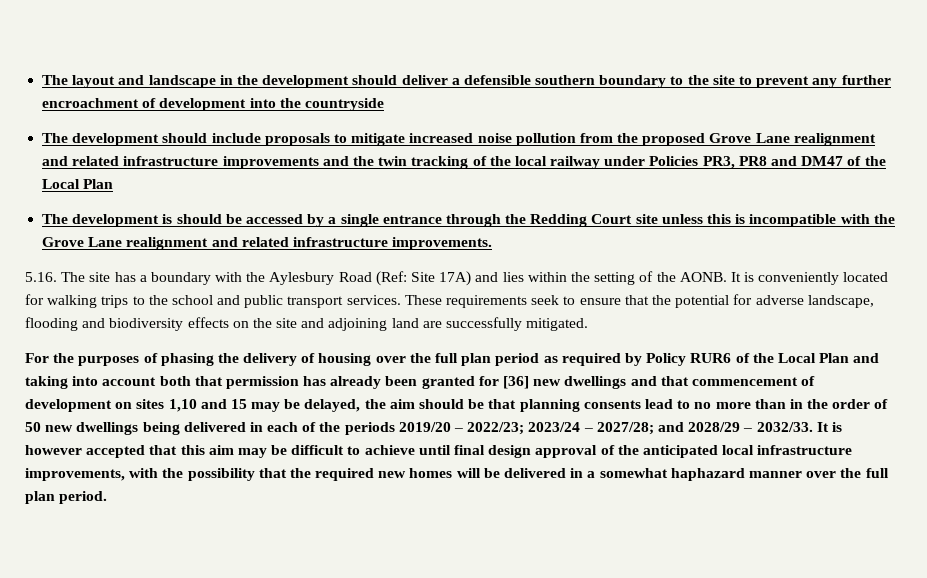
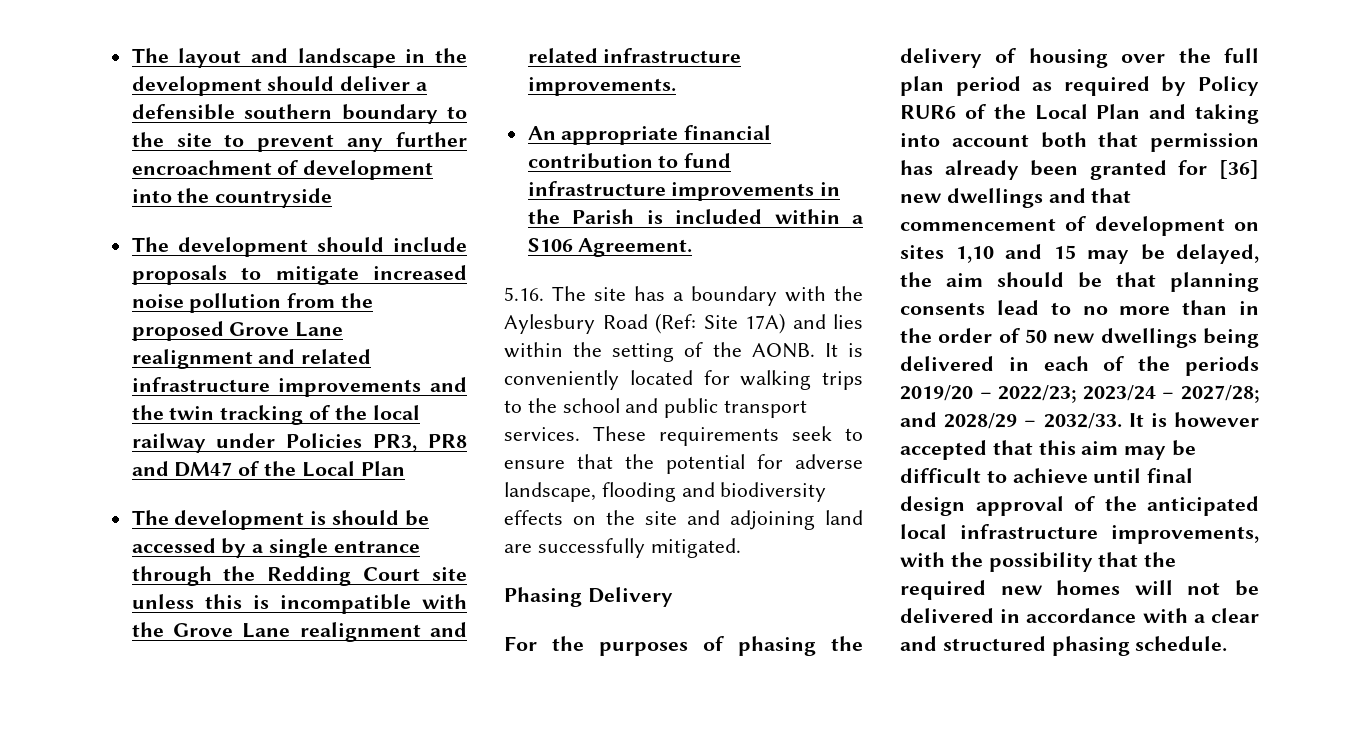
(493, 243) none -> [527,125,772,145] [527,153,732,169] [527,181,841,201] [527,209,863,224] [527,238,693,257] // An appropriate financial contribution to fund infrastructure improvements in the Parish is included within a S106 Agreement.
(589, 324) none -> [504,587,673,607] // Phasing Delivery
(481, 473) none -> [1187,582,1221,595] not
[587,468,889,481] [25,491,108,504] a somewhat haphazard manner over the full plan period. -> [1026,608,1259,623] [900,636,1228,656] accordance with a clear and structured phasing schedule.

